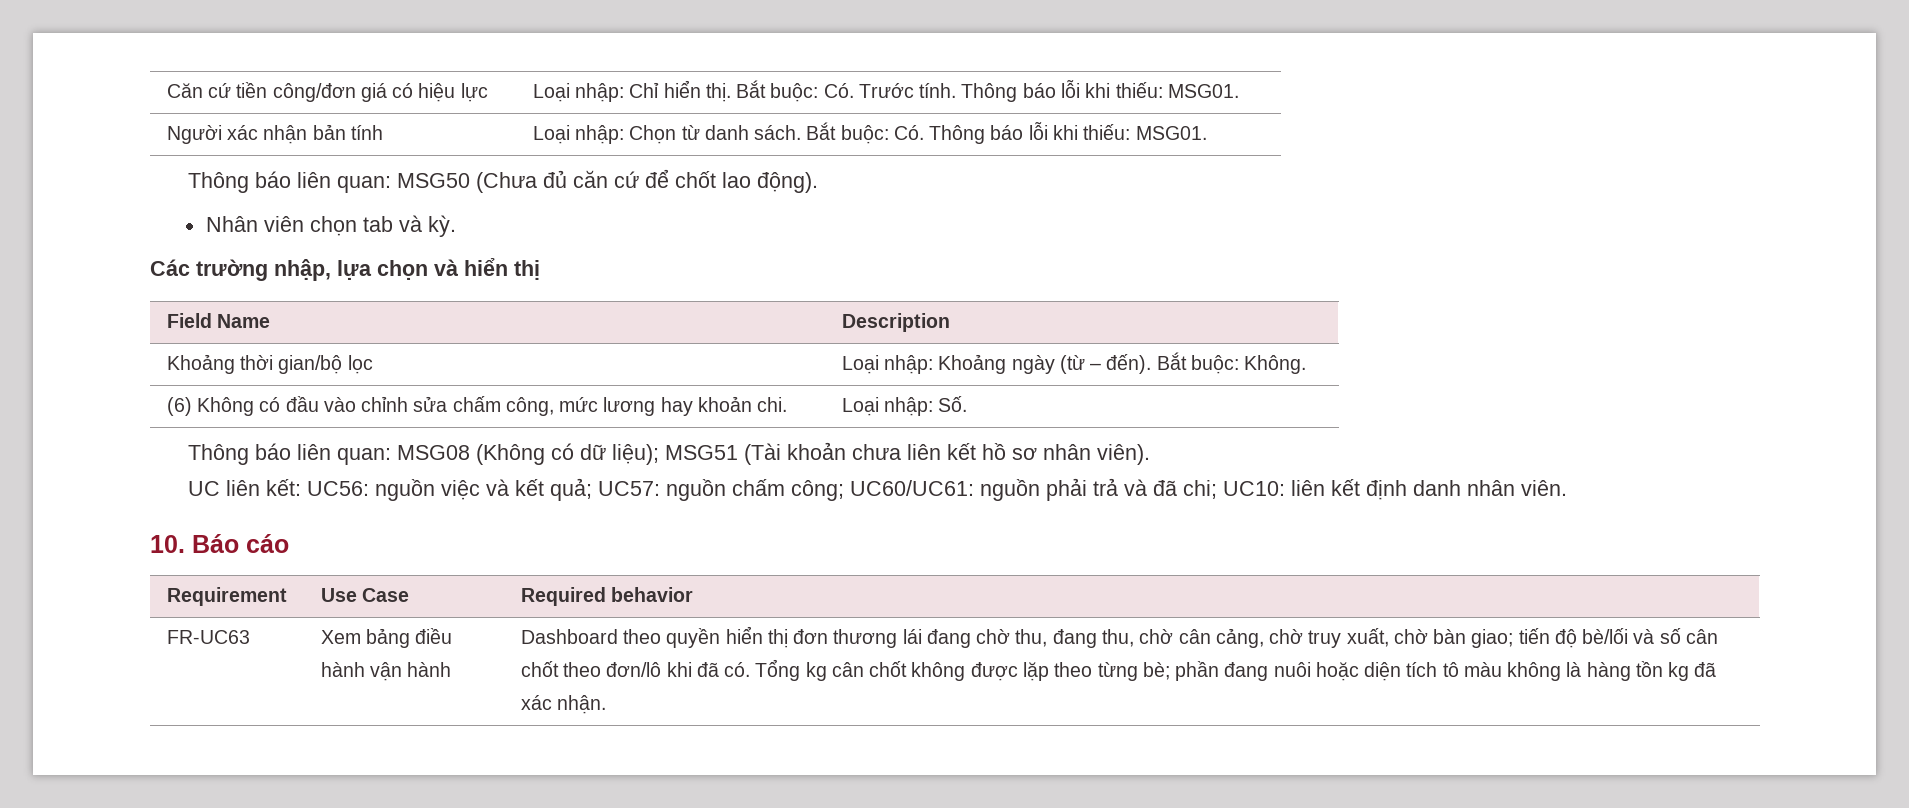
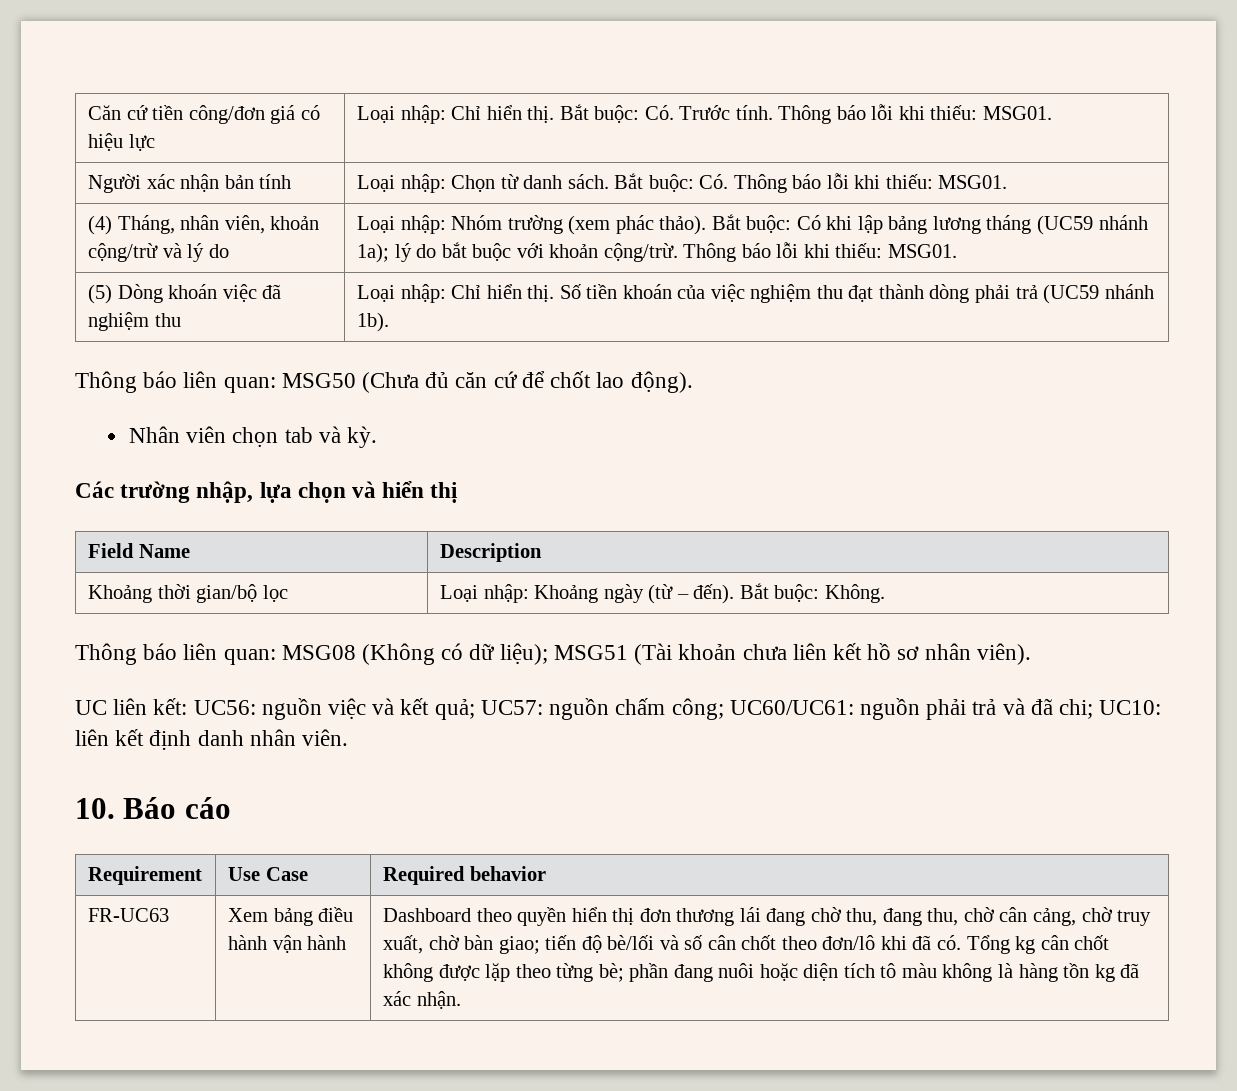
(1207, 133) none -> [87,215,320,235] [87,243,229,262] [356,214,1148,235] [356,242,957,263] [87,284,282,304] [87,312,181,331] [356,284,1154,304] [356,312,389,332] // (4) Tháng, nhân viên, khoản cộng/trừ và lý do | Loại nhập: Nhóm trường (xem phác thảo). Bắt buộc: Có khi lập bảng lương tháng (UC59 nhánh 1a); lý do bắt buộc với khoản cộng/trừ. Thông báo lỗi khi thiếu: MSG01. // (5) Dòng khoán việc đã nghiệm thu | Loại nhập: Chỉ hiển thị. Số tiền khoán của việc nghiệm thu đạt thành dòng phải trả (UC59 nhánh 1b).
[166,396,788,416] [841,396,968,416] // (6) Không có đầu vào chỉnh sửa chấm công, mức lương hay khoản chi. | Loại nhập: Số. -> (885, 593) none

